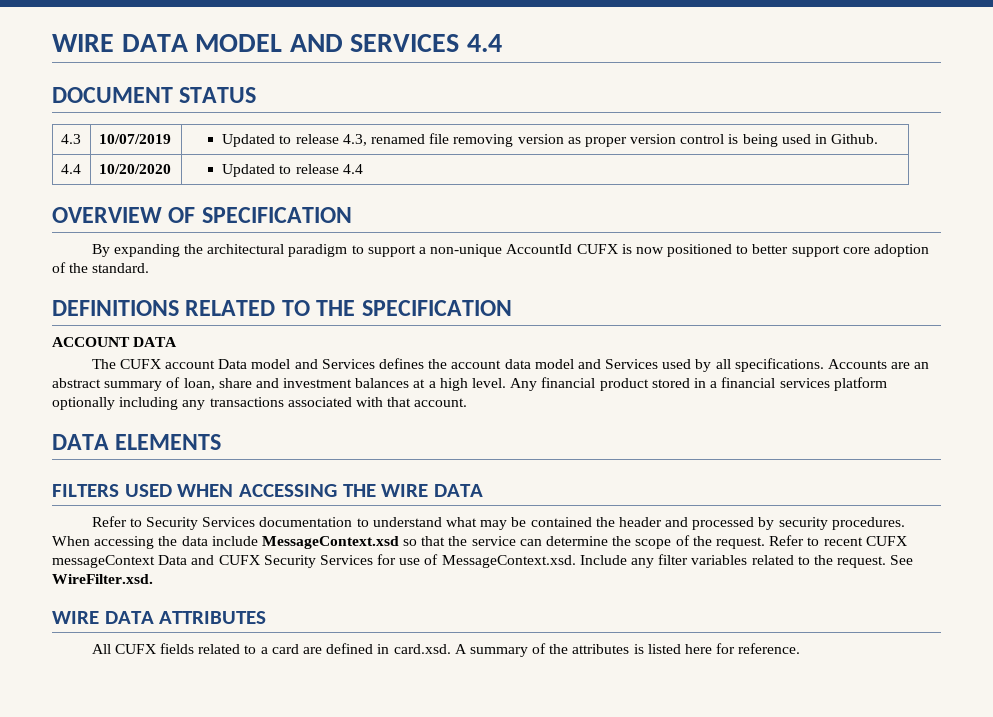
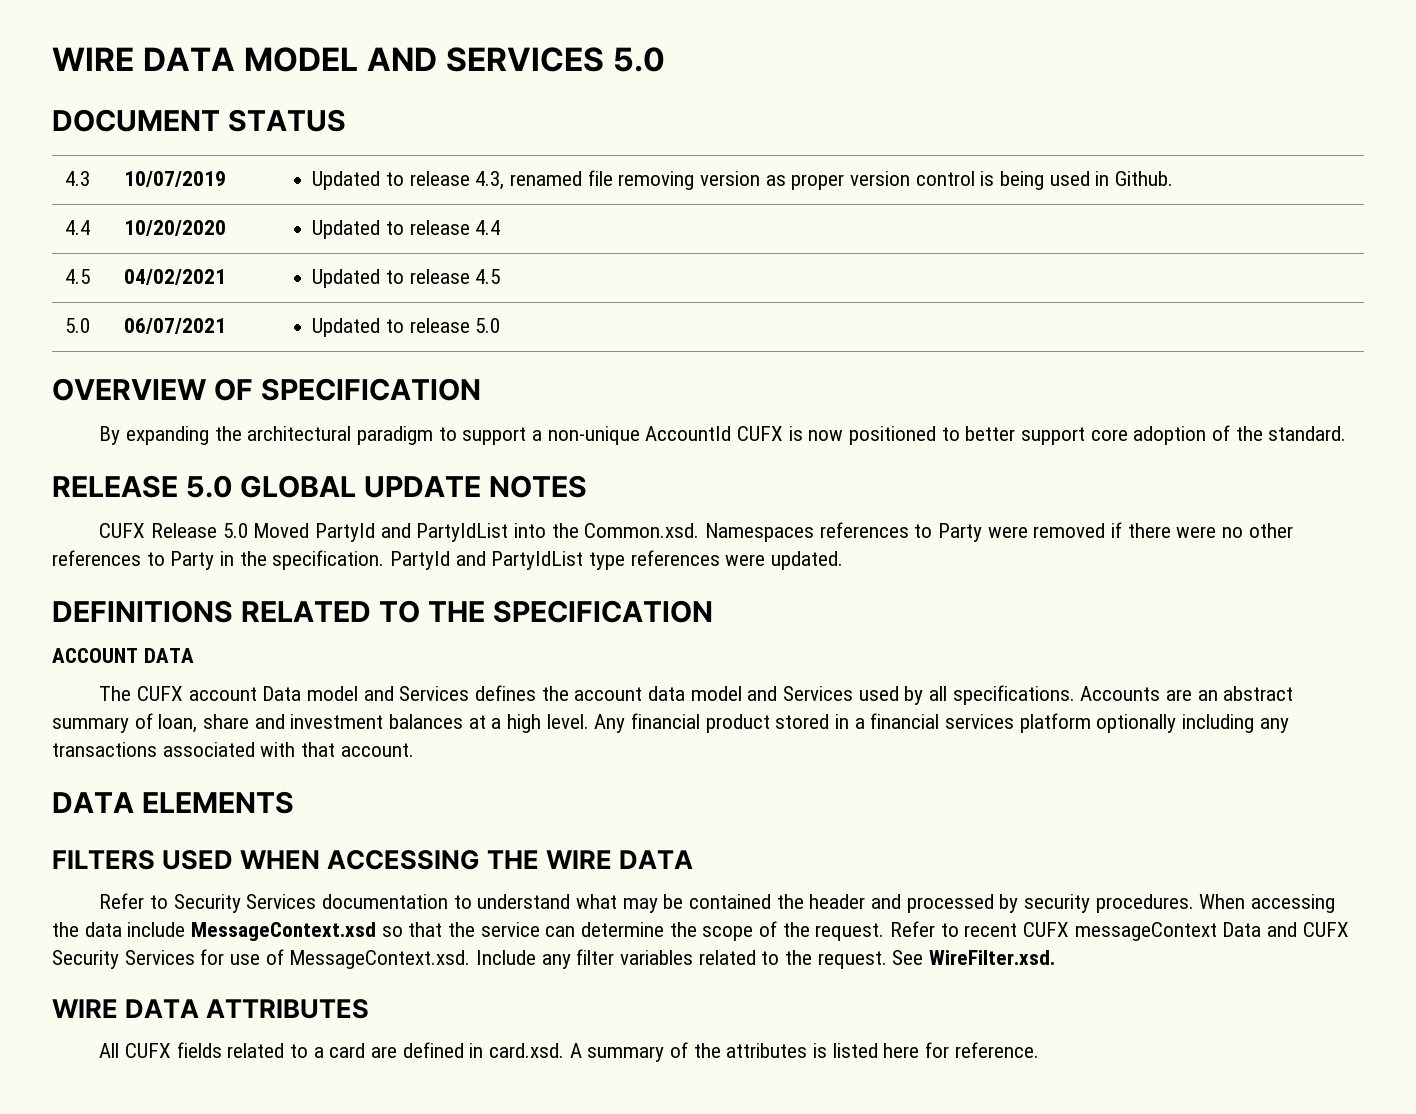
[466,34,502,52] 4.4 -> [612,47,665,72] 5.0
(363, 169) none -> [64,269,90,284] [123,269,226,285] [312,269,501,288] [64,318,90,333] [123,318,226,334] [312,318,501,337] // 4.5 | 04/02/2021 | Updated to release 4.5 // 5.0 | 06/07/2021 | Updated to release 5.0
(150, 268) none -> [52,475,587,498] [99,522,1293,542] [52,550,844,570] // RELEASE 5.0 GLOBAL UPDATE NOTES // CUFX Release 5.0 Moved PartyId and PartyIdList into the Common.xsd. Namespaces references to Party were removed if there were no other references to Party in the specification. PartyId and PartyIdList type references were updated.

